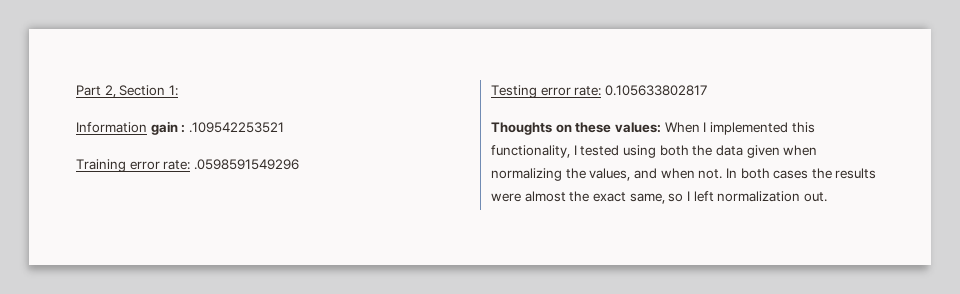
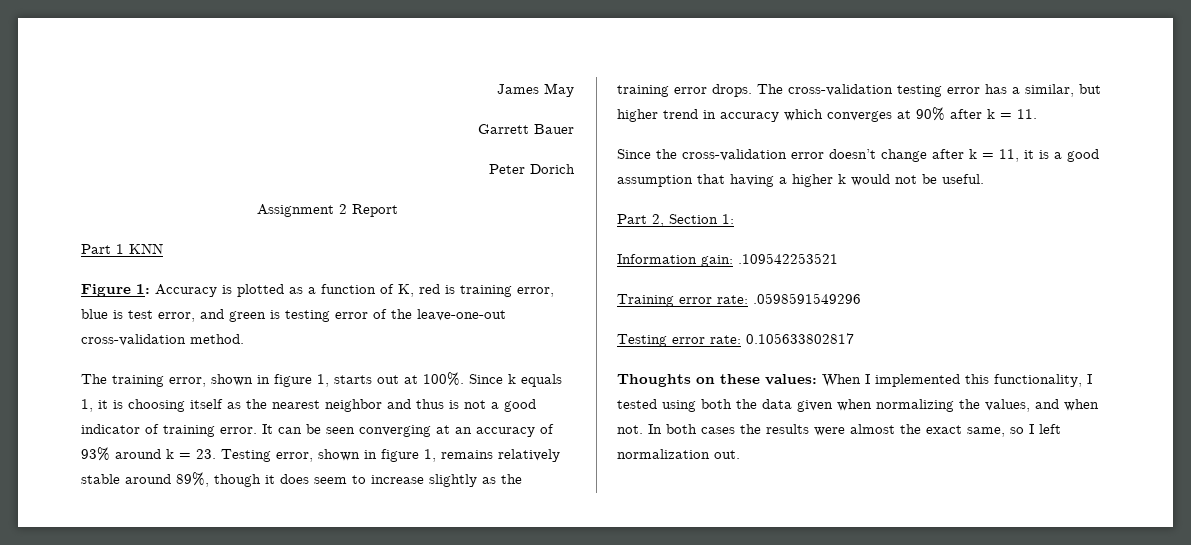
(76, 90) none -> [497,83,574,97] [478,124,574,134] [489,164,575,174] [257,204,398,217] [81,243,163,254] [81,284,554,297] [81,309,506,322] [81,334,244,346] [81,372,562,387] [81,399,536,412] [81,424,554,437] [81,447,560,462] [81,472,522,487] [617,84,1101,97] [617,107,1037,122] [617,149,1099,162] [617,174,984,187] James May // Garrett Bauer // Peter Dorich // Assignment 2 Report // Part 1 KNN // Figure 1: Accuracy is plotted as a function of K, red is training error, blue is test error, and green is testing error of the leave-one-out cross-validation method. // The training error, shown in figure 1, starts out at 100%. Since k equals 1, it is choosing itself as the nearest neighbor and thus is not a good indicator of training error. It can be seen converging at an accuracy of 93% around k = 23. Testing error, shown in figure 1, remains relatively stable around 89%, though it does seem to increase slightly as the training error drops. The cross-validation testing error has a similar, but higher trend in accuracy which converges at 90% after k = 11. // Since the cross-validation error doesn’t change after k = 11, it is a good assumption that having a higher k would not be useful. //
[150,121,186,135] gain : -> [701,255,733,267] gain:

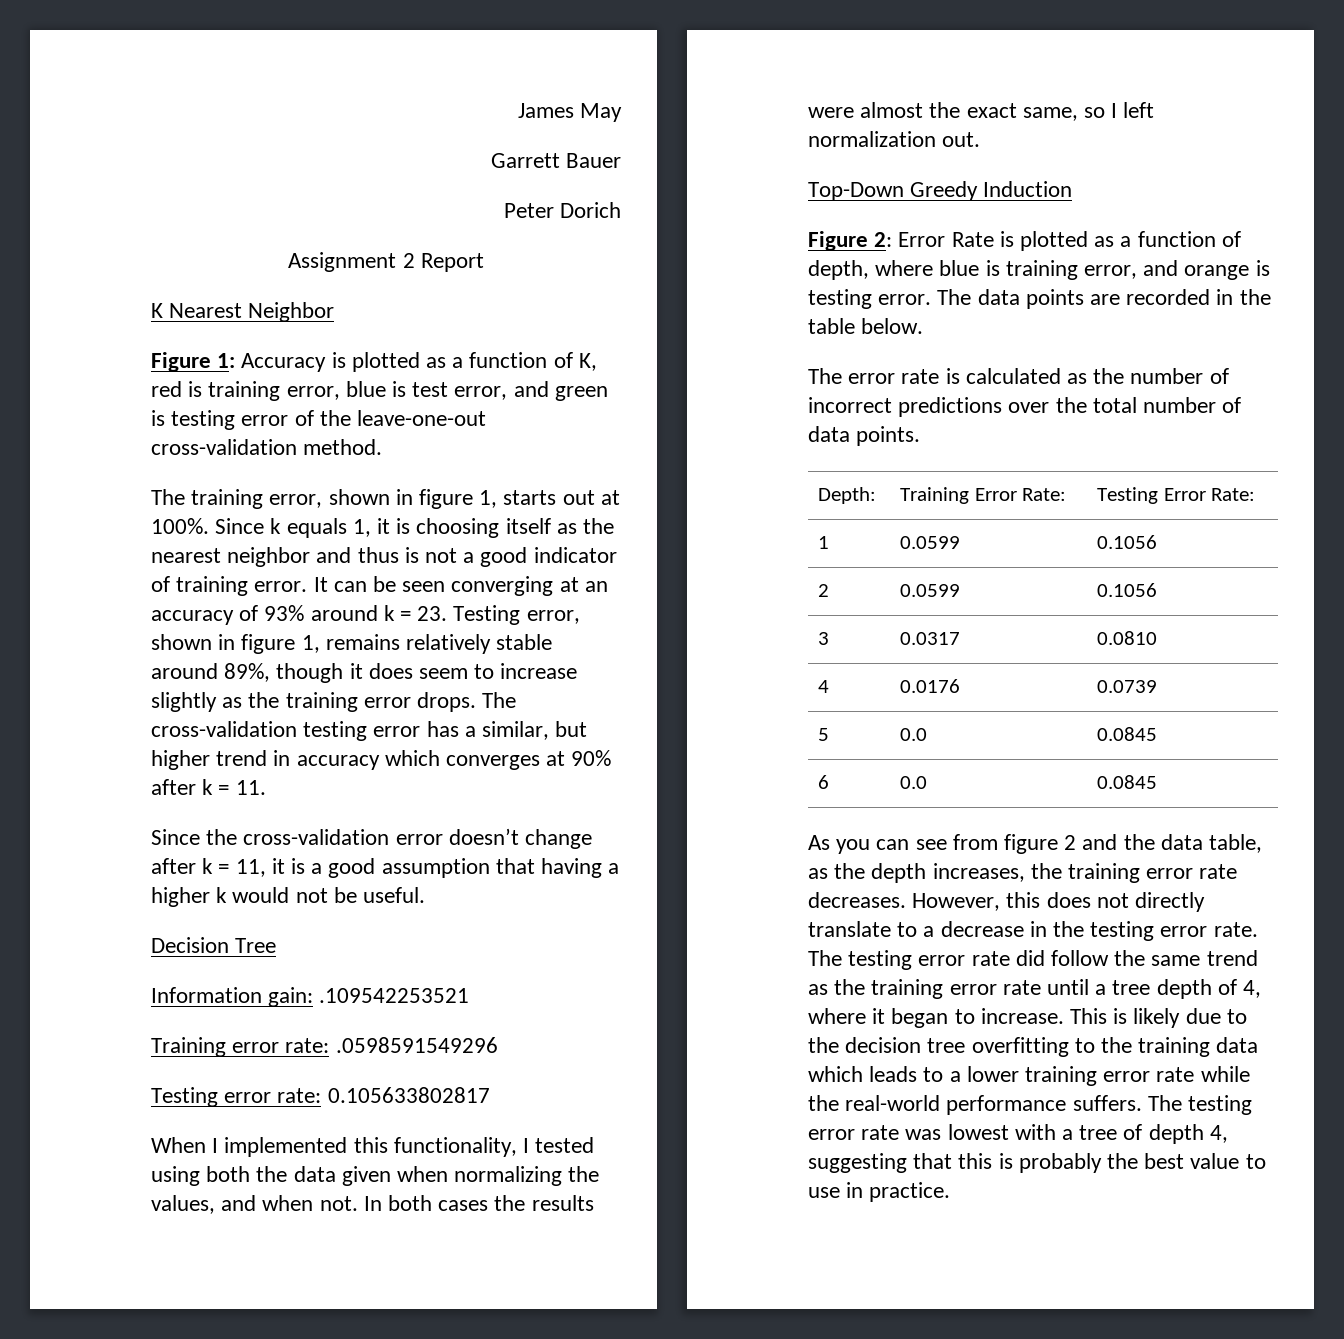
[81,243,163,254] Part 1 KNN -> [151,302,335,322] K Nearest Neighbor
[617,214,734,227] Part 2, Section 1: -> [151,937,277,953] Decision Tree
[617,374,817,387] Thoughts on these values: -> (490, 1095) none
(740, 454) none -> [808,181,1073,201] [808,231,1241,251] [808,260,1270,280] [808,289,1271,309] [808,318,924,334] [808,368,1229,384] [808,397,1242,417] [808,426,921,446] [818,487,877,504] [900,487,1067,504] [1097,487,1256,504] [818,536,830,549] [900,536,961,549] [1097,535,1158,549] [818,584,830,597] [900,584,961,597] [1097,583,1158,597] [818,632,830,645] [900,632,961,645] [1097,631,1158,645] [818,680,830,693] [900,679,961,693] [1097,680,1158,693] [818,728,830,741] [900,728,928,741] [1097,727,1158,741] [818,775,830,789] [900,776,928,789] [1097,775,1158,789] [808,834,1263,854] [808,863,1238,883] [808,892,1206,912] [808,921,1258,941] [808,950,1258,970] [808,979,1262,999] [808,1008,1247,1028] [808,1037,1259,1057] [808,1066,1250,1086] [808,1095,1253,1115] [808,1124,1228,1144] [808,1153,1266,1173] [808,1182,951,1202] // Top-Down Greedy Induction // Figure 2: Error Rate is plotted as a function of depth, where blue is training error, and orange is testing error. The data points are recorded in the table below. // The error rate is calculated as the number of incorrect predictions over the total number of data points. // Depth: | Training Error Rate: | Testing Error Rate: // 1 | 0.0599 | 0.1056 // 2 | 0.0599 | 0.1056 // 3 | 0.0317 | 0.0810 // 4 | 0.0176 | 0.0739 // 5 | 0.0 | 0.0845 // 6 | 0.0 | 0.0845 // As you can see from figure 2 and the data table, as the depth increases, the training error rate decreases. However, this does not directly translate to a decrease in the testing error rate. The testing error rate did follow the same trend as the training error rate until a tree depth of 4, where it began to increase. This is likely due to the decision tree overfitting to the training data which leads to a lower training error rate while the real-world performance suffers. The testing error rate was lowest with a tree of depth 4, suggesting that this is probably the best value to use in practice.

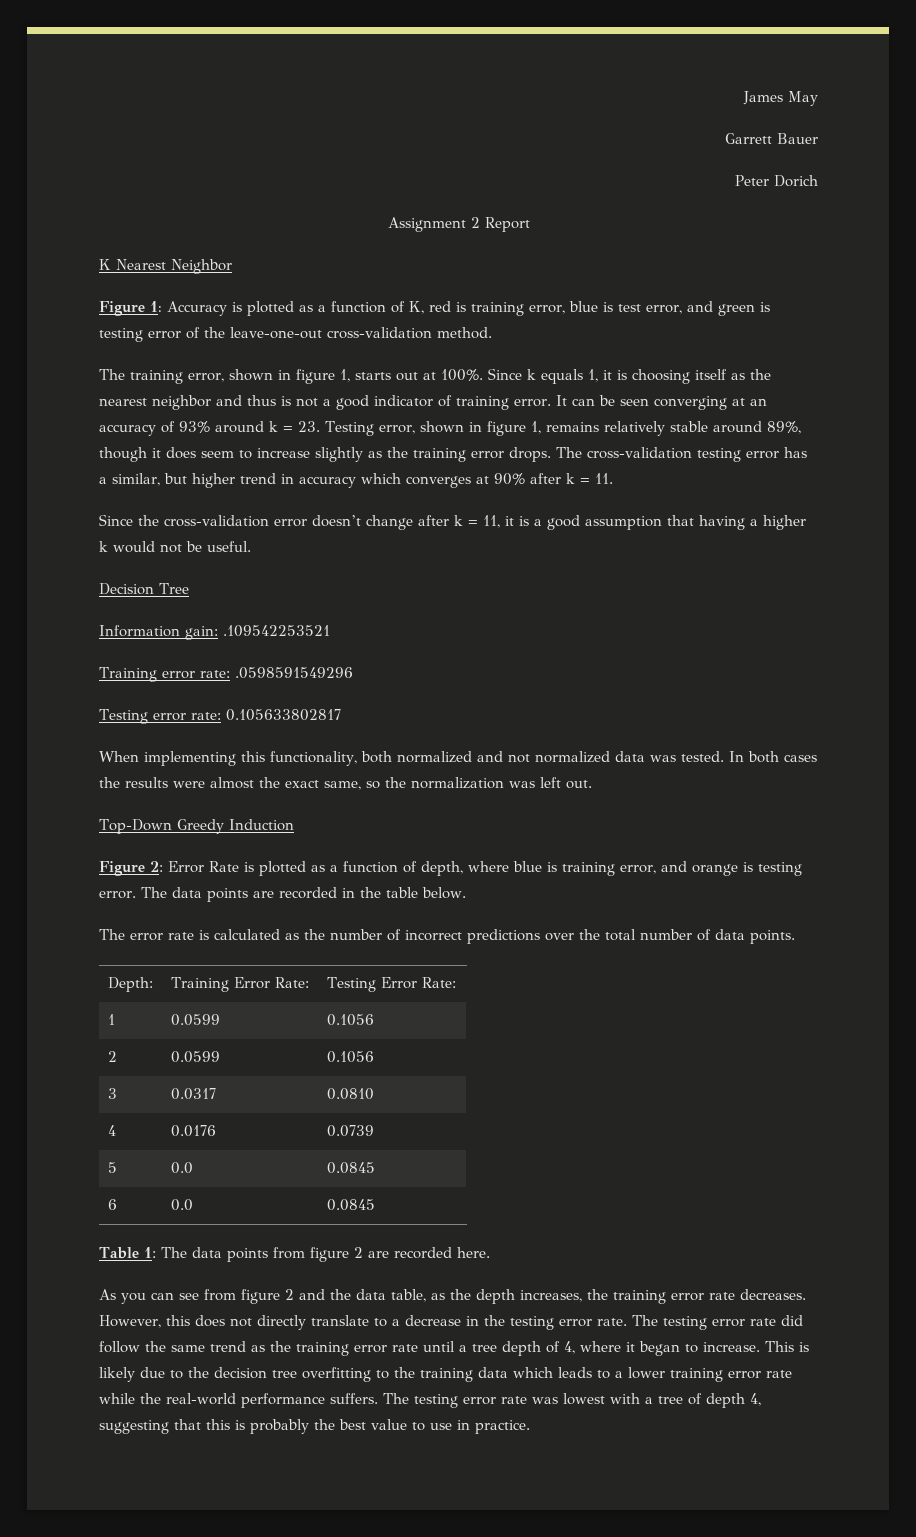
[212,1137,595,1157] [151,1166,600,1186] [151,1195,358,1214] I implemented this functionality, I tested using both the data given when normalizing the values, and when not. -> [144,751,724,766] implementing this functionality, both normalized and not normalized data was tested.
[1111,102,1155,118] [808,131,936,147] I left normalization -> [385,777,561,789] the normalization was left
(1158, 782) none -> [99,1247,490,1262] // Table 1: The data points from figure 2 are recorded here.

